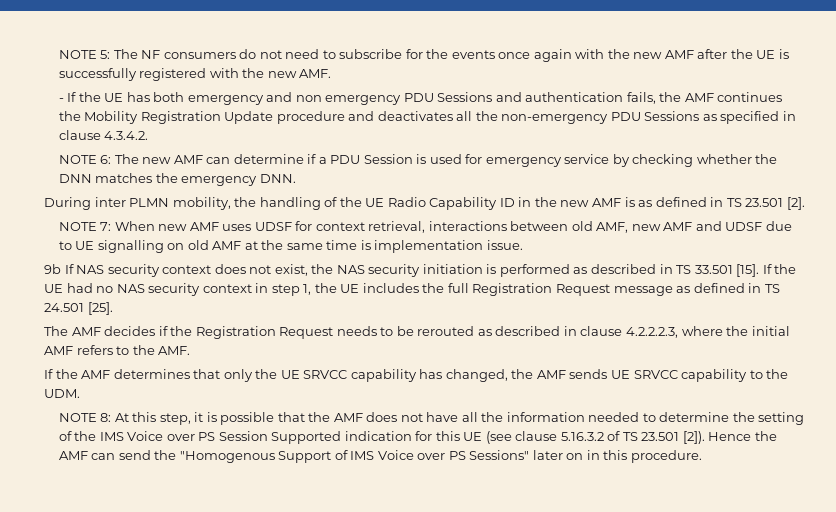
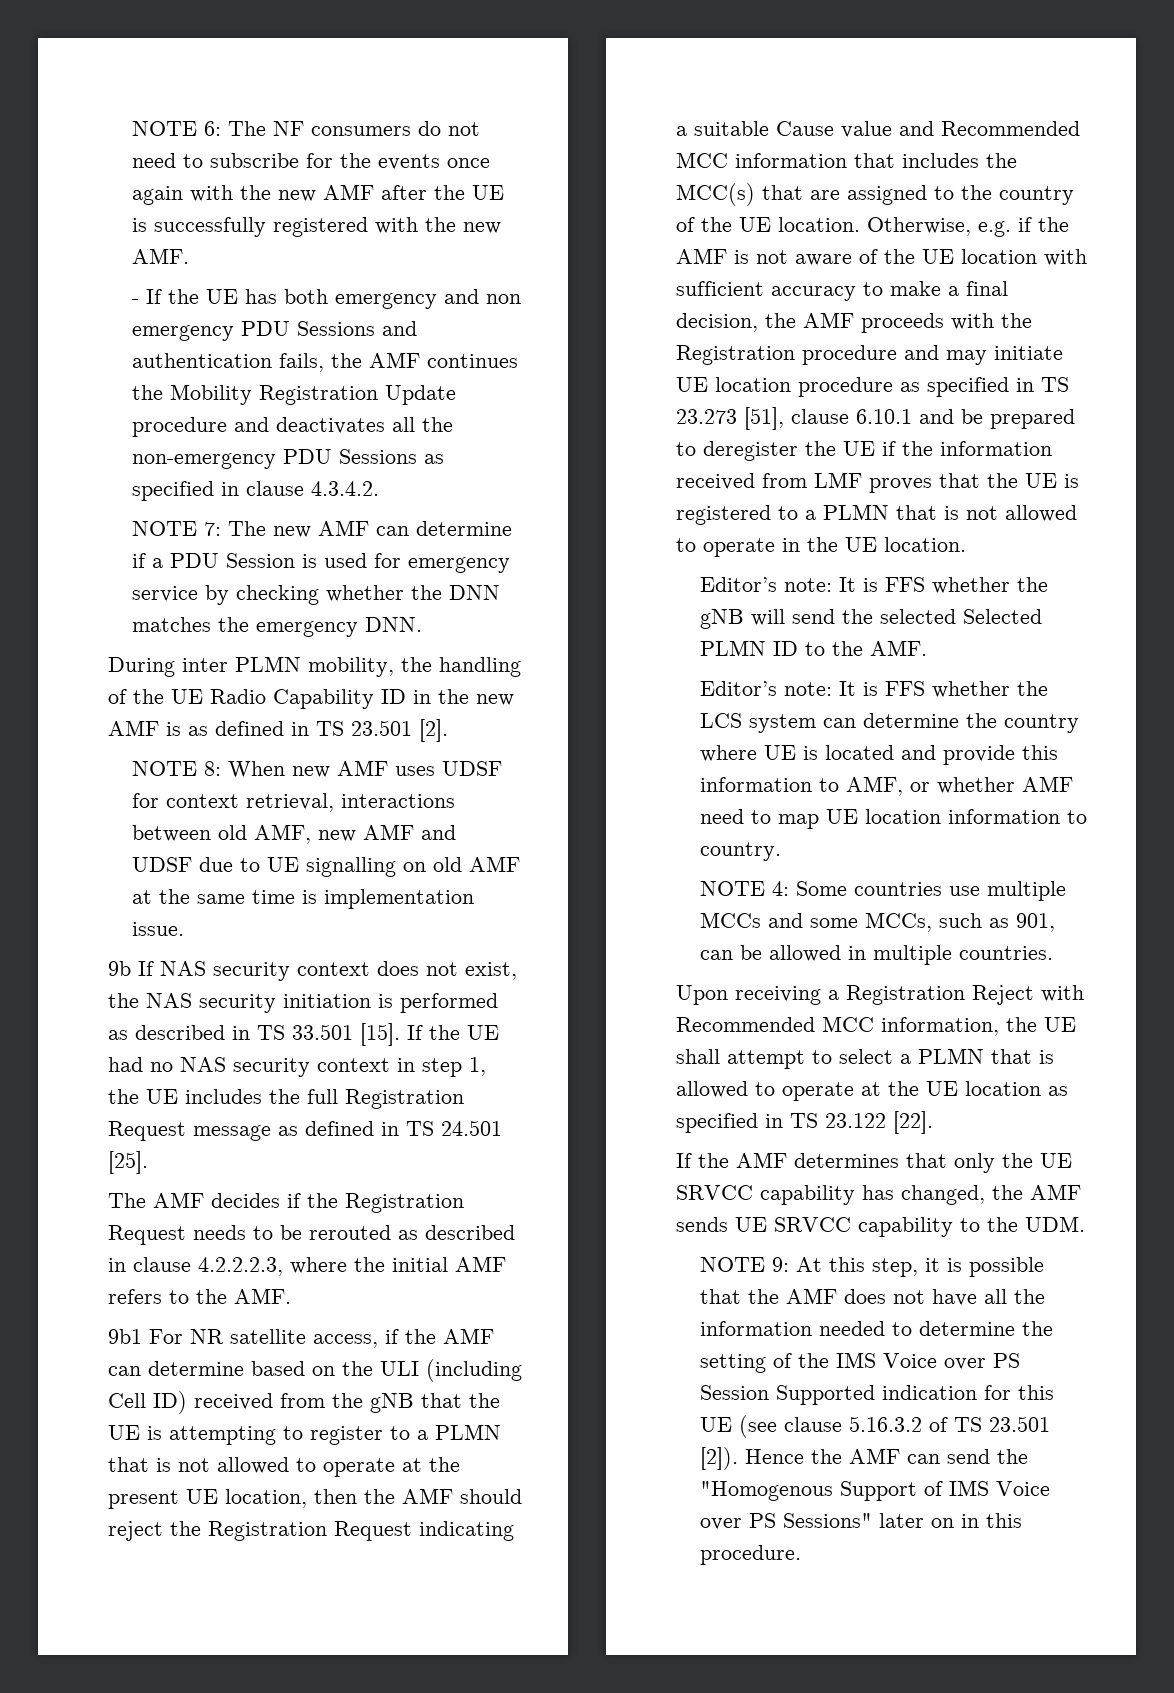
[58,50,111,59] NOTE 5: -> [132,121,222,136] NOTE 6:
[100,155,112,164] 6: -> [204,522,222,536] 7:
[100,222,112,231] 7: -> [204,761,222,776] 8:
(191, 350) none -> [107,1328,494,1348] [107,1359,522,1382] [107,1391,500,1414] [107,1424,501,1445] [107,1457,460,1477] [107,1488,522,1509] [107,1521,514,1541] [675,121,1080,138] [675,152,1017,168] [675,183,1074,206] [675,217,1069,237] [675,248,1087,266] [675,281,1008,301] [675,312,1032,333] [675,345,1063,365] [675,377,1069,397] [675,407,1075,430] [675,441,1052,461] [675,472,1079,493] [675,504,1077,525] [675,537,966,557] [700,577,1049,594] [700,609,1043,629] [700,640,928,656] [700,681,1049,698] [700,713,1080,733] [700,745,1059,765] [700,776,1074,796] [700,809,1088,829] [700,842,782,861] [700,881,1067,901] [700,912,1056,932] [700,945,1054,965] [675,985,1084,1005] [675,1016,1076,1036] [675,1048,1054,1069] [675,1081,1068,1101] [675,1111,933,1134] // 9b1 For NR satellite access, if the AMF can determine based on the ULI (including Cell ID) received from the gNB that the UE is attempting to register to a PLMN that is not allowed to operate at the present UE location, then the AMF should reject the Registration Request indicating a suitable Cause value and Recommended MCC information that includes the MCC(s) that are assigned to the country of the UE location. Otherwise, e.g. if the AMF is not aware of the UE location with sufficient accuracy to make a final decision, the AMF proceeds with the Registration procedure and may initiate UE location procedure as specified in TS 23.273 [51], clause 6.10.1 and be prepared to deregister the UE if the information received from LMF proves that the UE is registered to a PLMN that is not allowed to operate in the UE location. // Editor’s note: It is FFS whether the gNB will send the selected Selected PLMN ID to the AMF. // Editor’s note: It is FFS whether the LCS system can determine the country where UE is located and provide this information to AMF, or whether AMF need to map UE location information to country. // NOTE 4: Some countries use multiple MCCs and some MCCs, such as 901, can be allowed in multiple countries. // Upon receiving a Registration Reject with Recommended MCC information, the UE shall attempt to select a PLMN that is allowed to operate at the UE location as specified in TS 23.122 [22].
[100,413,112,422] 8: -> [772,1257,790,1272] 9:

